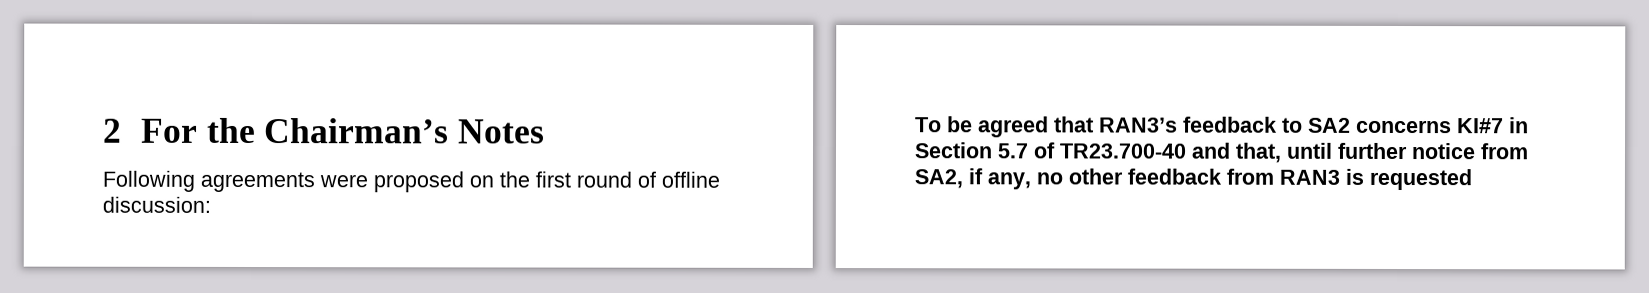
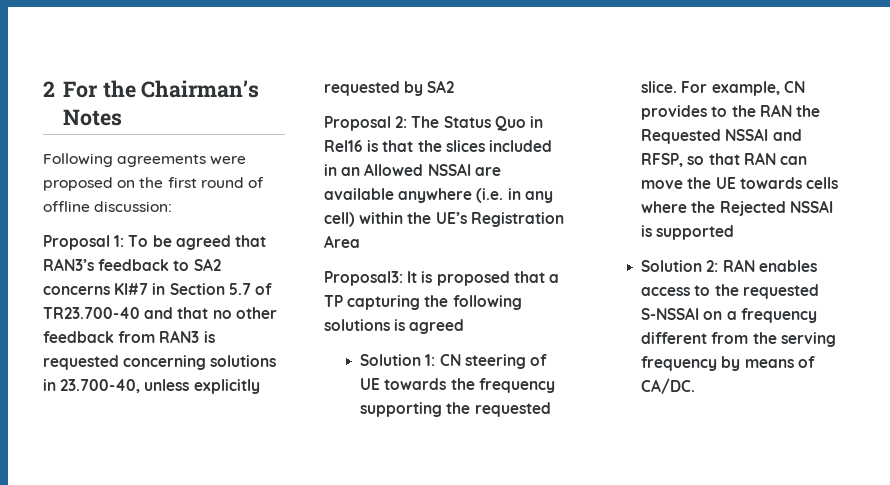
(211, 204) none -> [43,235,125,250] Proposal 1:
[1235,142,1529,163] [914,168,1031,190] that, until further notice from SA2, if any, -> [177,307,209,319] that
(1472, 179) none -> [123,355,277,370] [43,379,260,394] [324,80,455,96] [324,116,543,131] [324,140,552,152] [324,163,501,176] [324,188,553,203] [324,212,564,227] [324,235,360,248] [324,271,559,286] [324,295,522,310] [324,319,465,334] [360,354,548,369] [360,378,555,393] [360,402,551,417] [641,81,805,96] [641,104,821,120] [641,128,802,144] [641,152,808,167] [641,177,839,189] [641,200,833,216] [641,225,735,240] [641,259,817,272] [641,284,819,299] [641,307,817,323] [641,332,836,347] [641,356,815,371] [641,378,696,394] concerning solutions in 23.700-40, unless explicitly requested by SA2 // Proposal 2: The Status Quo in Rel16 is that the slices included in an Allowed NSSAI are available anywhere (i.e. in any cell) within the UE’s Registration Area // Proposal3: It is proposed that a TP capturing the following solutions is agreed // Solution 1: CN steering of UE towards the frequency supporting the requested slice. For example, CN provides to the RAN the Requested NSSAI and RFSP, so that RAN can move the UE towards cells where the Rejected NSSAI is supported // Solution 2: RAN enables access to the requested S-NSSAI on a frequency different from the serving frequency by means of CA/DC.

